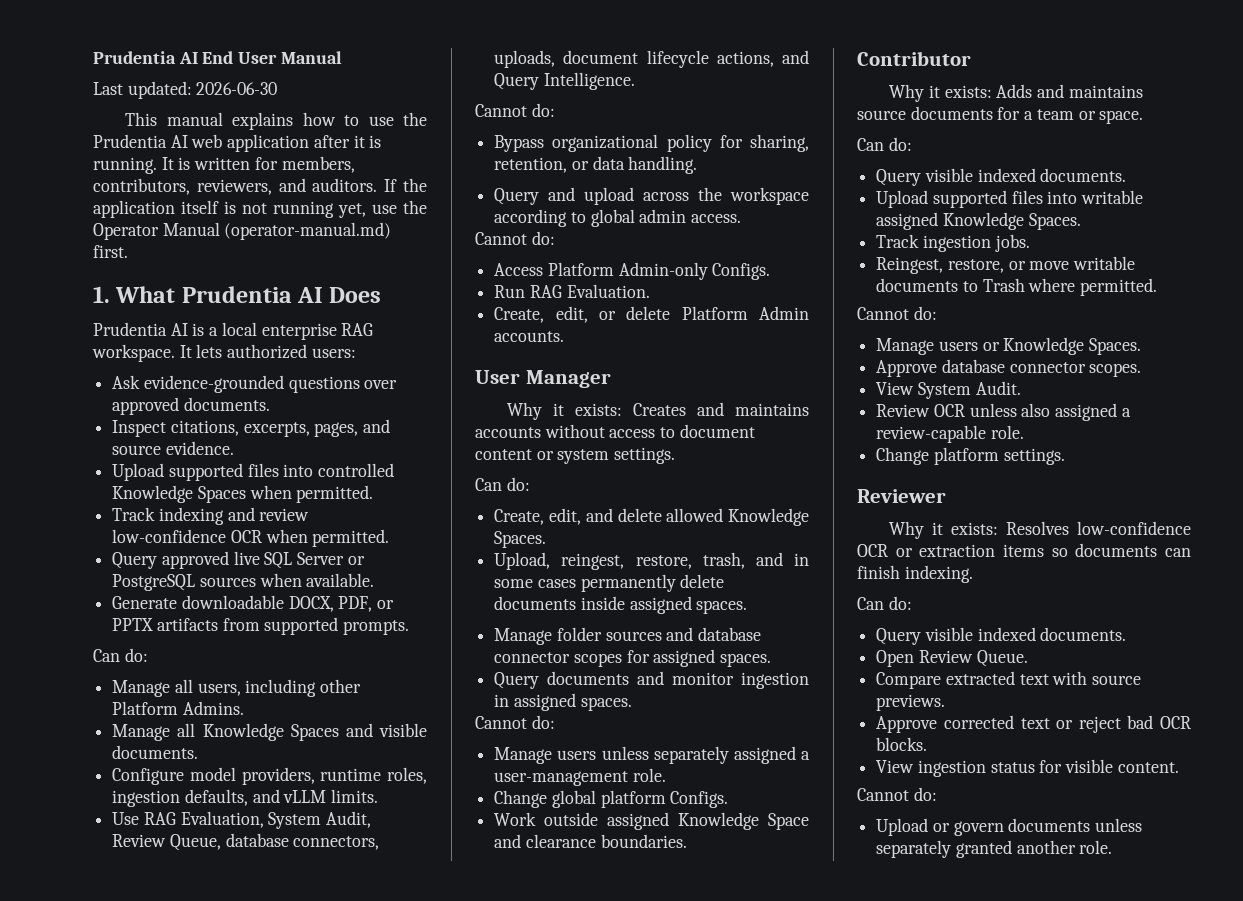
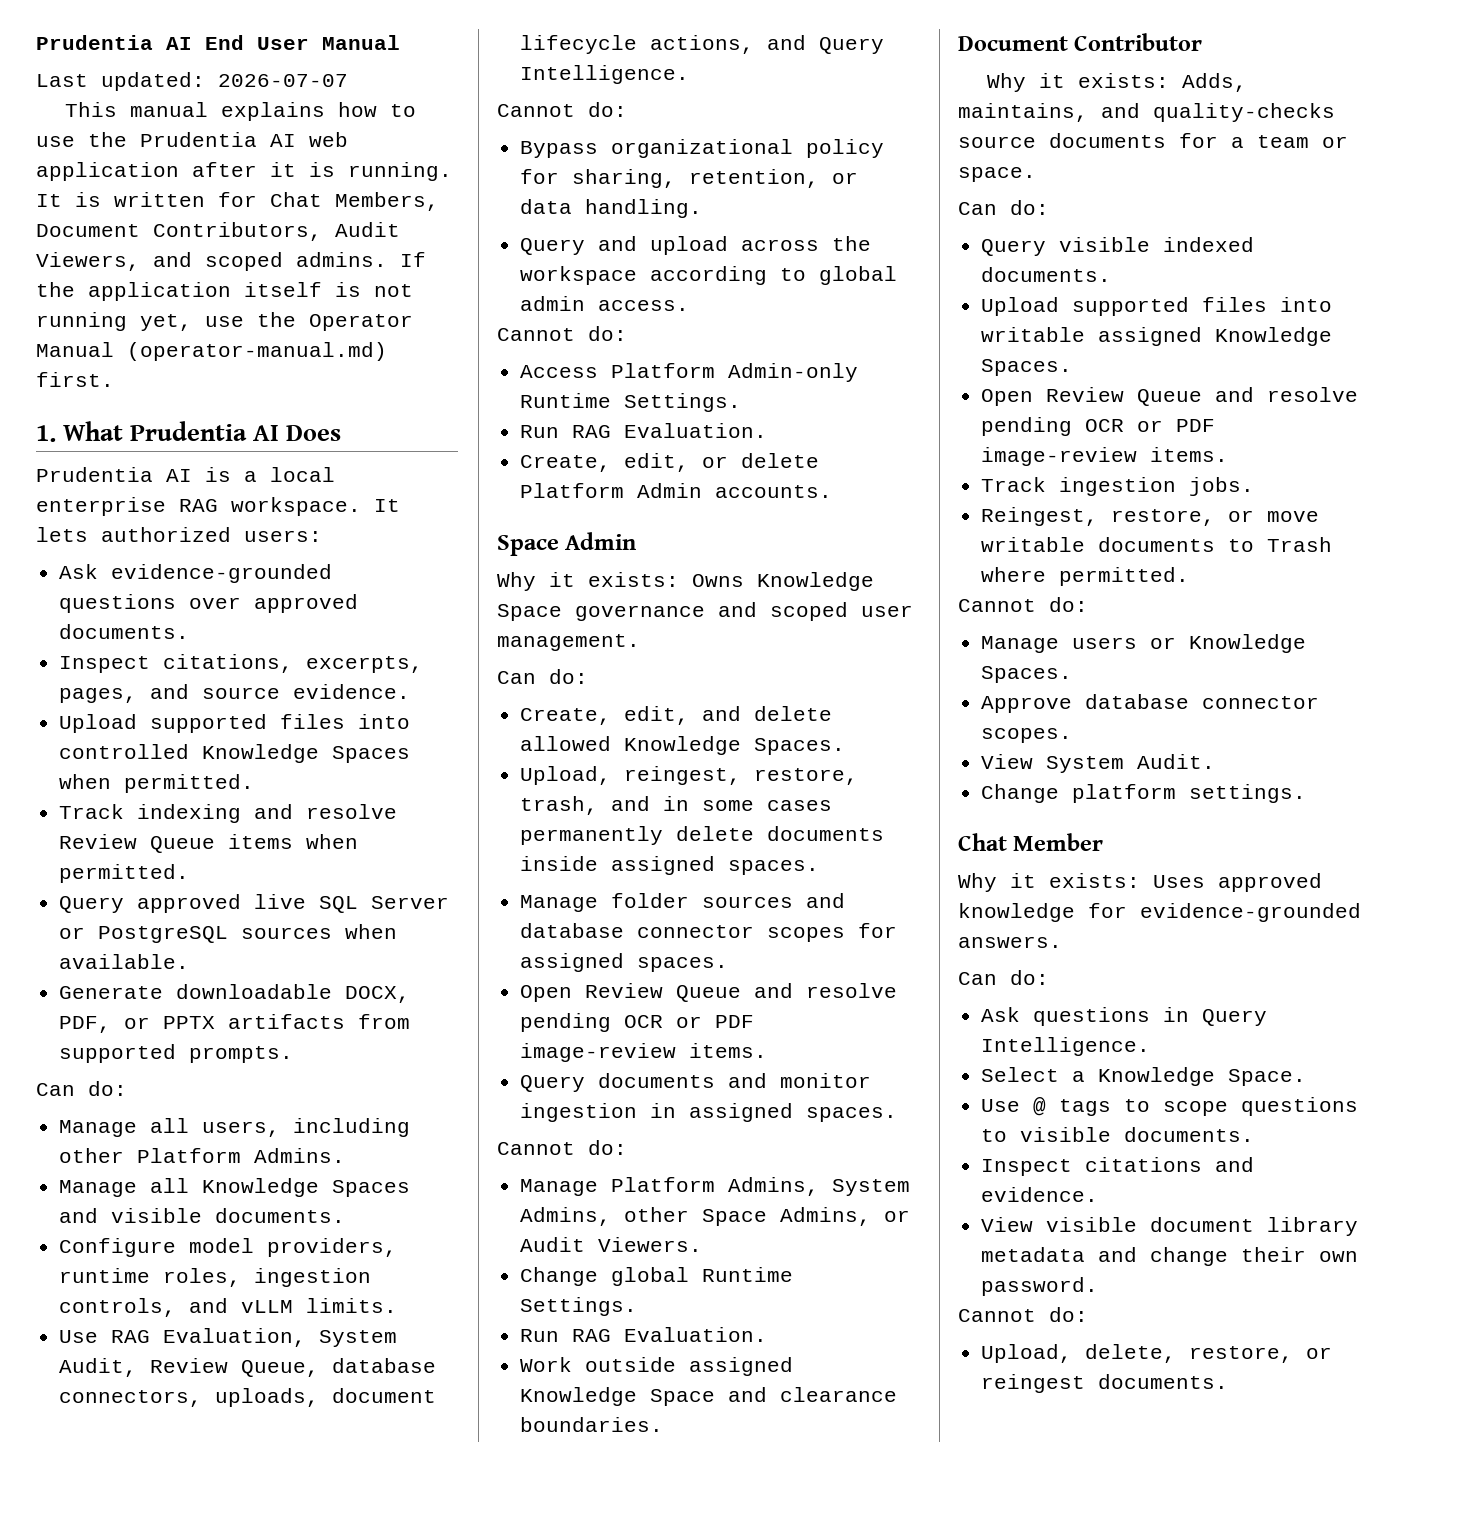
[196,82,278,95] 2026-06-30 -> [218,74,348,87] 2026-07-07
[281,156,355,173] [93,178,378,195] members, contributors, reviewers, and auditors. -> [270,192,439,211] [36,222,400,241] [36,252,387,271] Chat Members, Document Contributors, Audit Viewers, and scoped admins.
[259,508,310,521] [112,529,262,543] review low-confidence OCR -> [306,804,398,819] [59,834,294,853] resolve Review Queue items
[184,789,248,806] defaults, -> [59,1298,177,1317] controls,
[712,263,771,280] Configs. -> [520,393,742,412] Runtime Settings.
[475,370,611,388] [507,402,809,420] [475,424,755,438] [475,447,676,464] User Manager // Why it exists: Creates and maintains accounts without access to document content or system settings. -> [497,532,637,556] [497,572,874,591] [497,602,913,621] [497,634,640,651] Space Admin // Why it exists: Owns Knowledge Space governance and scoped user management.
(772, 660) none -> [520,983,898,1002] [520,1013,755,1032] [520,1043,768,1062] // Open Review Queue and resolve pending OCR or PDF image-review items.
[557,746,810,764] [494,768,666,786] [494,790,729,808] users unless separately assigned a user-management role. // Change global platform Configs. -> [611,1177,911,1196] [520,1207,911,1226] [520,1237,703,1252] [520,1267,794,1286] [520,1297,638,1316] [520,1327,768,1342] Platform Admins, System Admins, other Space Admins, or Audit Viewers. // Change global Runtime Settings. // Run RAG Evaluation.
(687, 841) none -> [958,36,1068,51] Document
[996,84,1143,98] Adds and maintains -> [1182,73,1248,92] [958,103,1335,122] Adds, maintains, and quality-checks
(1081, 221) none -> [981,387,1359,406] [981,417,1216,436] [981,447,1229,466] // Open Review Queue and resolve pending OCR or PDF image-review items.
[876,403,1131,421] [876,425,1024,443] // Review OCR unless also assigned a review-capable role. -> (1216, 761) none
[857,489,946,503] [889,521,1191,539] [857,543,1191,557] [857,565,973,583] [857,596,912,610] [876,627,1127,645] [876,650,1028,667] [876,671,1142,689] [876,694,946,711] [876,715,1191,733] [876,737,928,751] [876,759,1179,777] [857,787,937,801] [876,818,1143,836] [876,840,1113,858] Reviewer // Why it exists: Resolves low-confidence OCR or extraction items so documents can finish indexing. // Can do: // Query visible indexed documents. // Open Review Queue. // Compare extracted text with source previews. // Approve corrected text or reject bad OCR blocks. // View ingestion status for visible content. // Cannot do: // Upload or govern documents unless separately granted another role. -> [958,833,1104,851] [958,873,1322,892] [958,903,1361,922] [958,936,1062,948] [958,970,1049,985] [981,1007,1268,1026] [981,1037,1151,1056] [981,1067,1307,1086] [981,1097,1359,1116] [981,1127,1255,1142] [981,1157,1255,1176] [981,1187,1099,1202] [981,1217,1359,1236] [981,1247,1359,1266] [981,1277,1099,1296] [958,1307,1088,1322] [981,1344,1333,1363] [981,1374,1229,1393] Chat Member // Why it exists: Uses approved knowledge for evidence-grounded answers. // Can do: // Ask questions in Query Intelligence. // Select a Knowledge Space. // Use @ tags to scope questions to visible documents. // Inspect citations and evidence. // View visible document library metadata and change their own password. // Cannot do: // Upload, delete, restore, or reingest documents.

